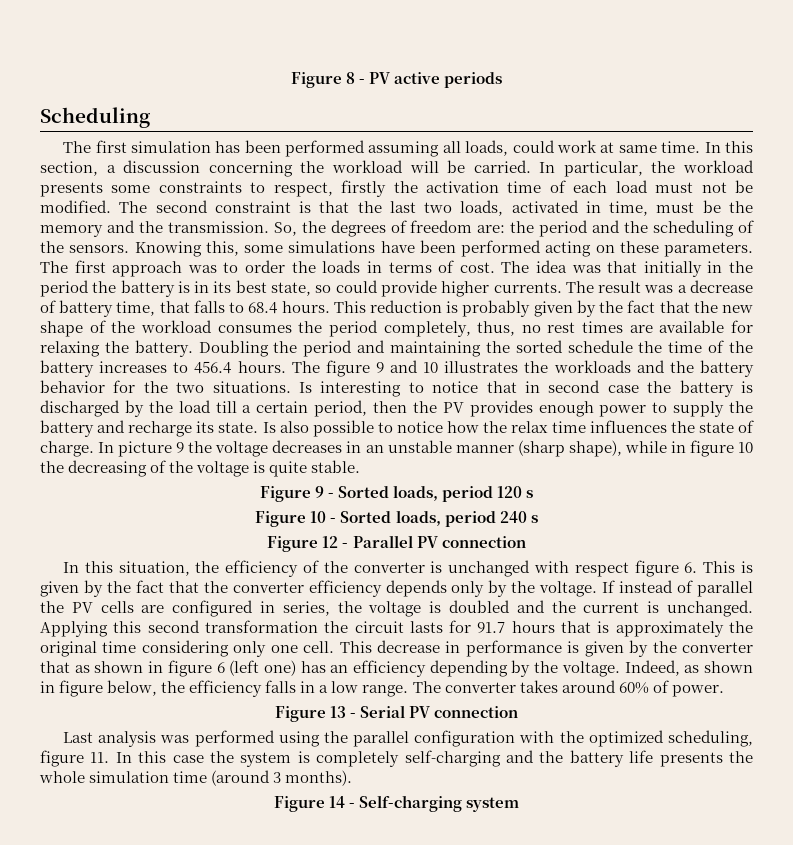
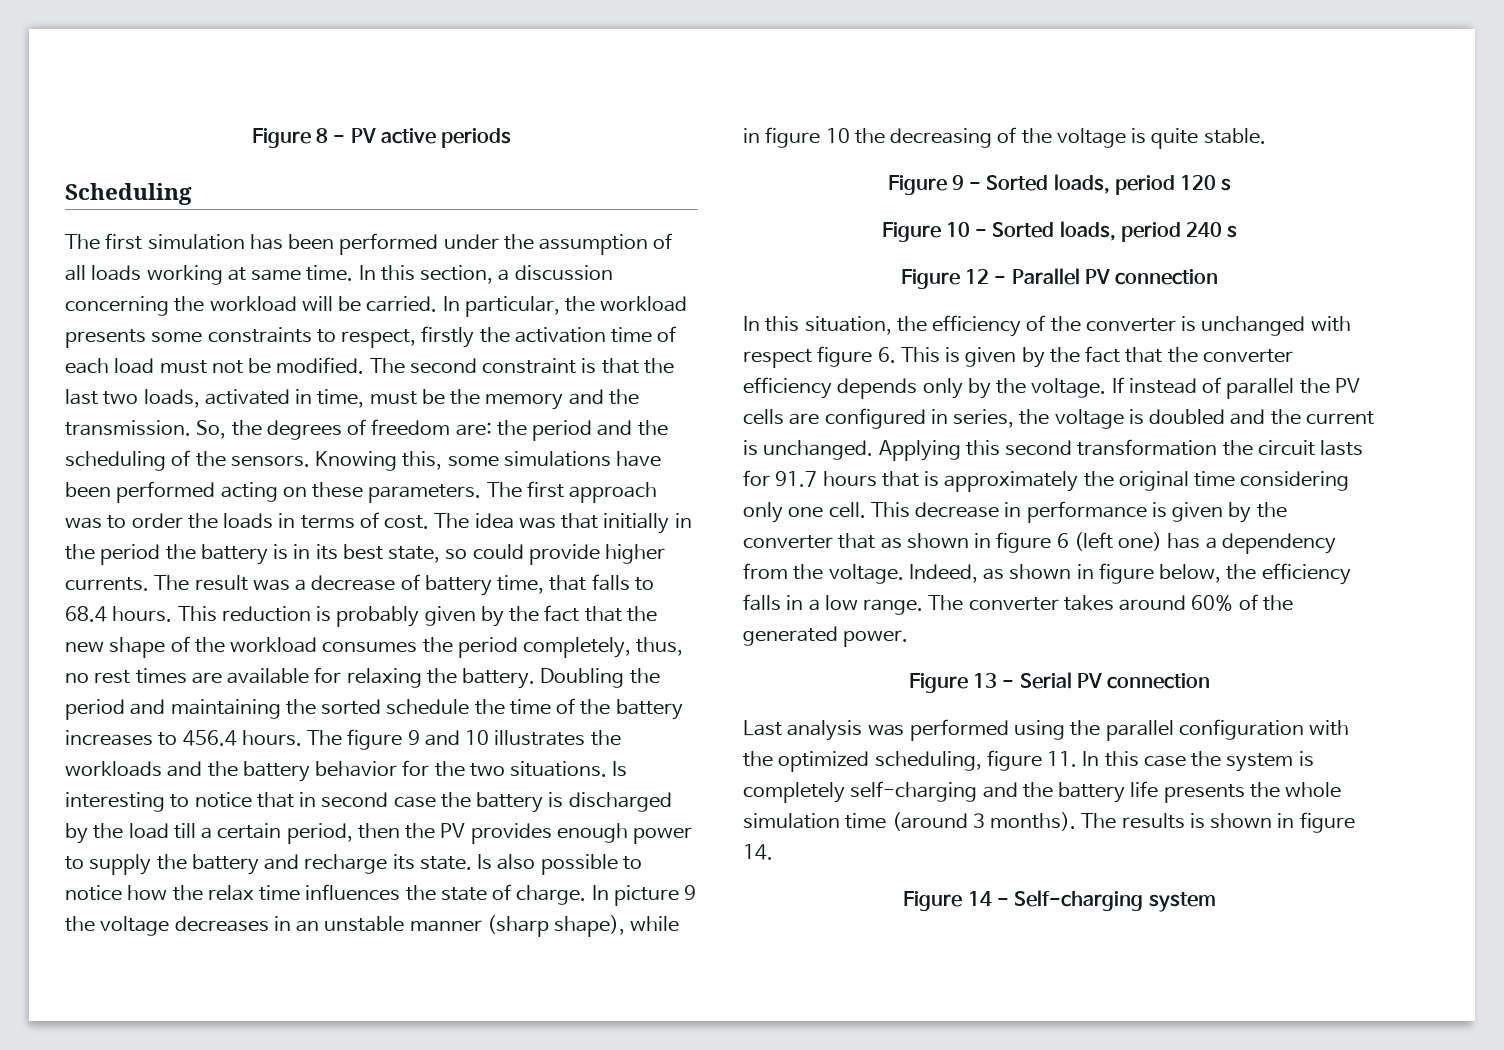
[368,140,598,157] assuming all loads, could work -> [443,233,673,255] [65,265,223,285] under the assumption of all loads working
[330,660,531,677] an efficiency depending by -> [1205,533,1336,554] [743,563,788,579] a dependency from
(669, 686) none -> [1262,595,1293,611] [743,626,838,646] the generated
(353, 778) none -> [1081,812,1355,833] [743,844,773,860] The results is shown in figure 14.

